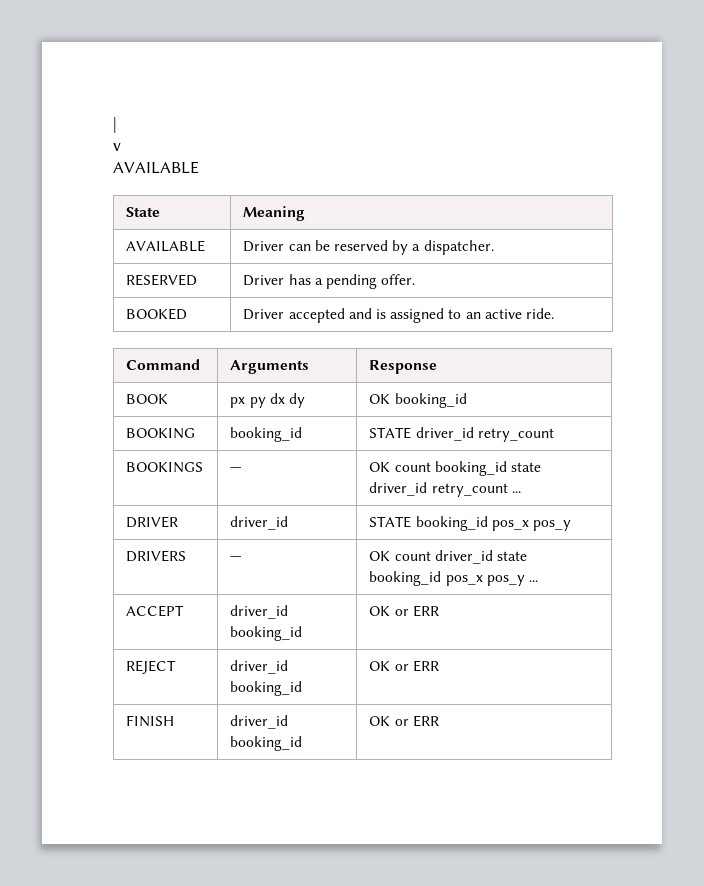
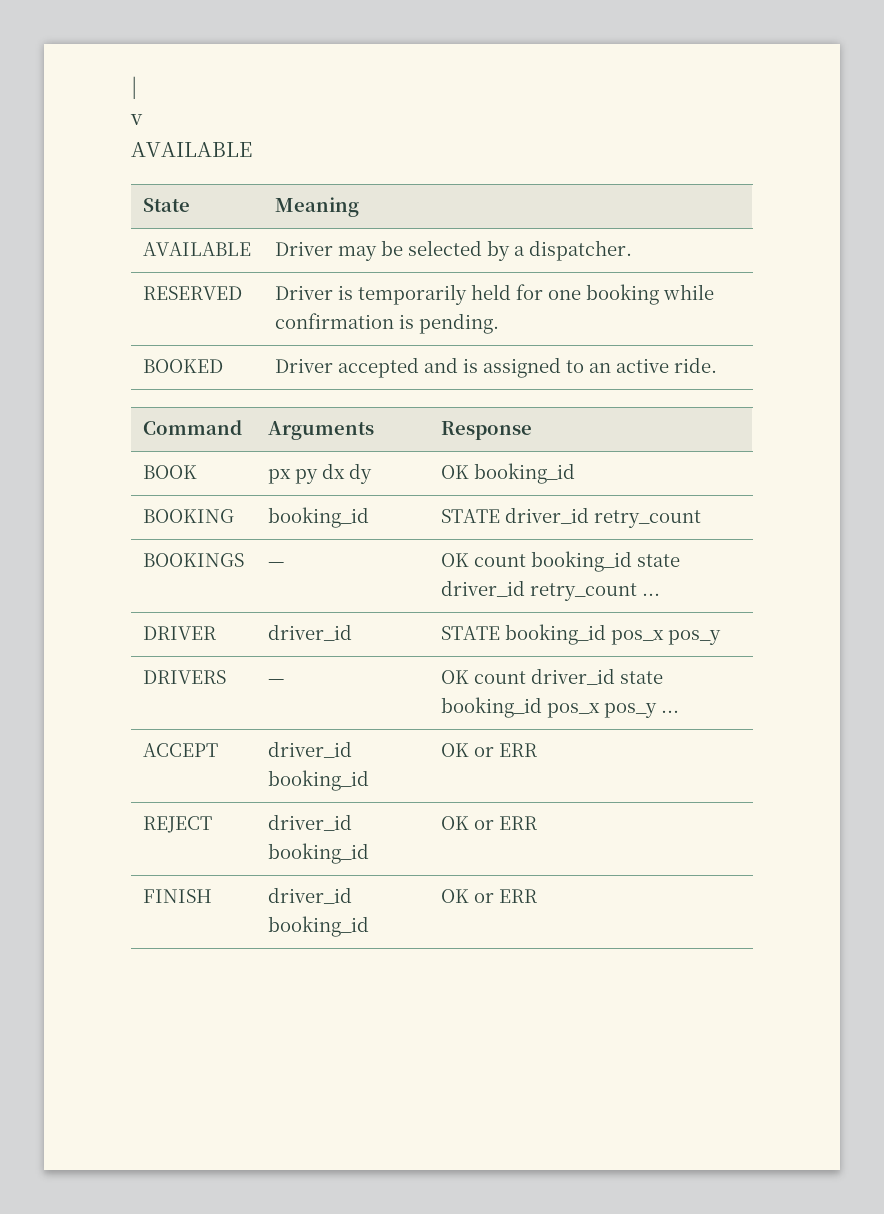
[288,240,388,251] can be reserved -> [337,240,482,261] may be selected
[288,274,416,289] has a pending offer. -> [337,284,714,305] [274,313,499,334] is temporarily held for one booking while confirmation is pending.

